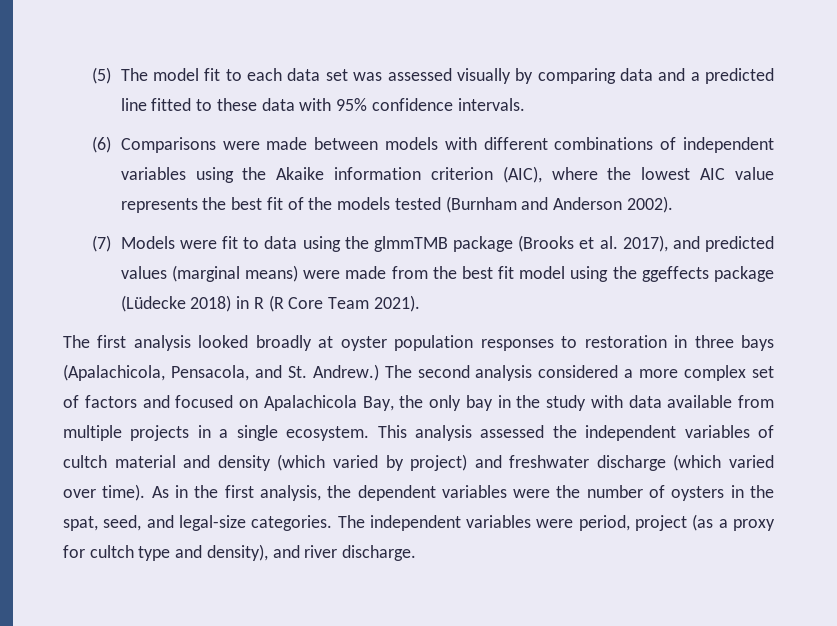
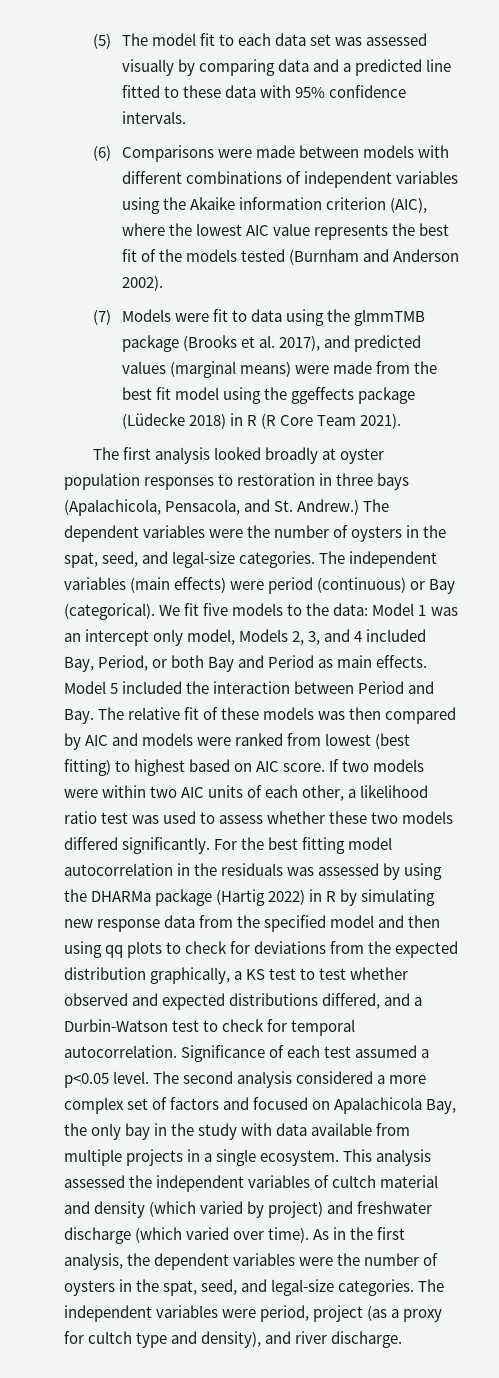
(412, 371) none -> [64,525,447,542] [64,551,438,568] [64,577,456,594] [64,603,458,620] [64,629,427,646] [64,655,428,672] [64,681,435,694] [64,707,457,724] [64,733,411,750] [64,759,425,776] [64,785,429,801] [64,811,454,824] [64,837,393,854] [64,863,443,880] [64,889,436,906] [64,915,441,932] [64,941,459,958] [64,967,409,984] [64,993,423,1010] [64,1019,356,1036] [64,1045,430,1062] [64,1071,180,1088] dependent variables were the number of oysters in the spat, seed, and legal-size categories. The independent variables (main effects) were period (continuous) or Bay (categorical). We fit five models to the data: Model 1 was an intercept only model, Models 2, 3, and 4 included Bay, Period, or both Bay and Period as main effects. Model 5 included the interaction between Period and Bay. The relative fit of these models was then compared by AIC and models were ranked from lowest (best fitting) to highest based on AIC score. If two models were within two AIC units of each other, a likelihood ratio test was used to assess whether these two models differed significantly. For the best fitting model autocorrelation in the residuals was assessed by using the DHARMa package (Hartig 2022) in R by simulating new response data from the specified model and then using qq plots to check for deviations from the expected distribution graphically, a KS test to test whether observed and expected distributions differed, and a Durbin-Watson test to check for temporal autocorrelation. Significance of each test assumed a p<0.05 level. The

